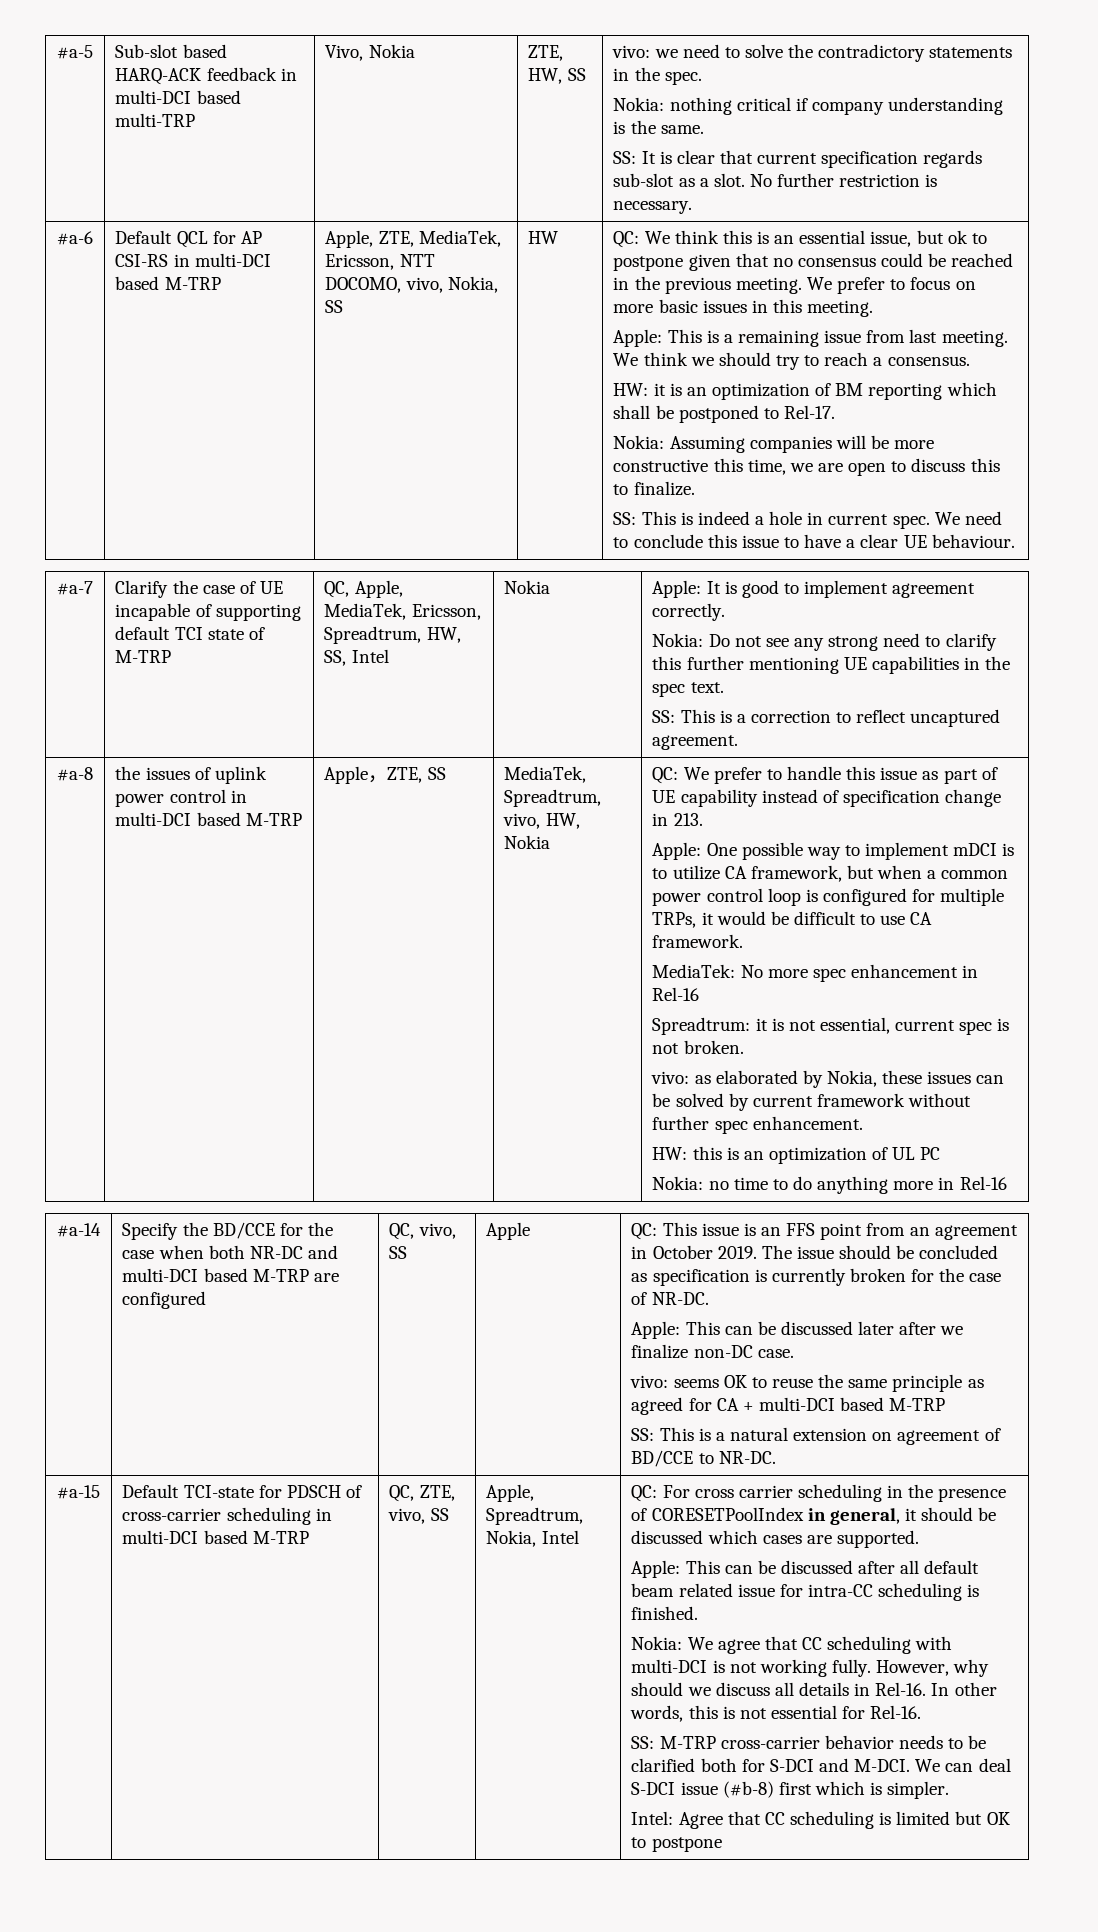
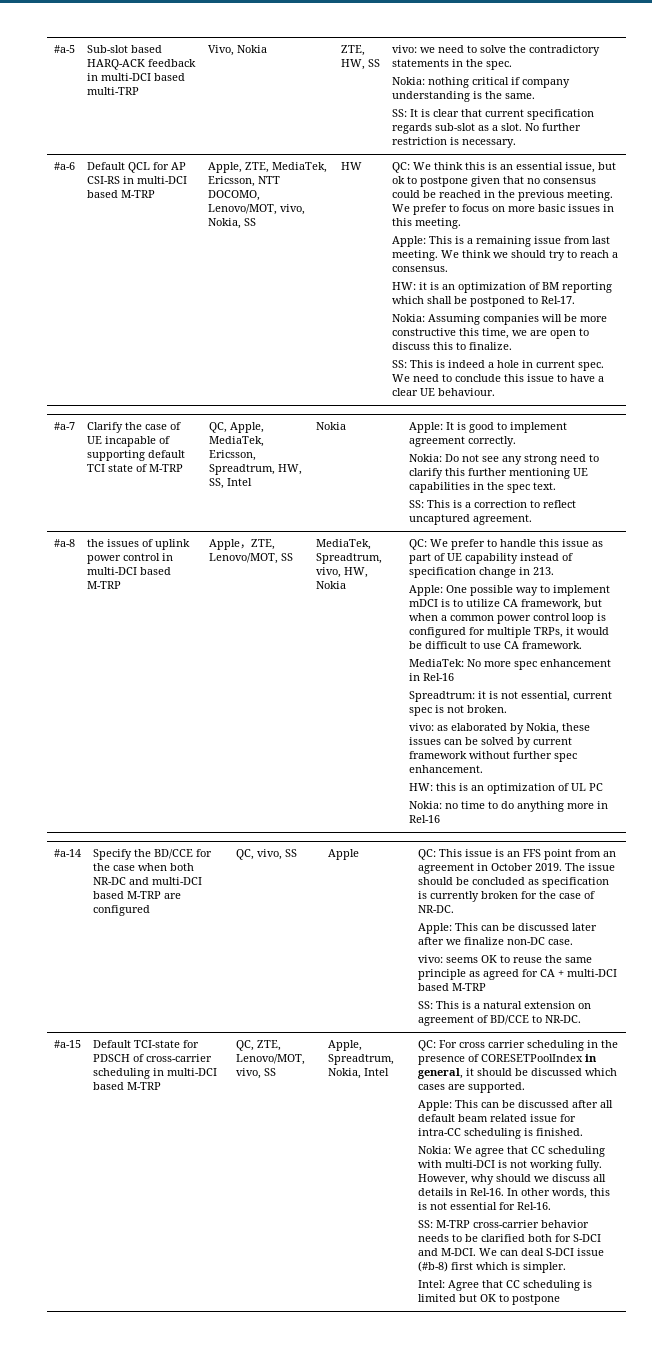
(402, 285) none -> [208,204,278,215] Lenovo/MOT,
(423, 775) none -> [209,553,279,564] Lenovo/MOT,
(455, 1493) none -> [236,1054,306,1065] Lenovo/MOT,

